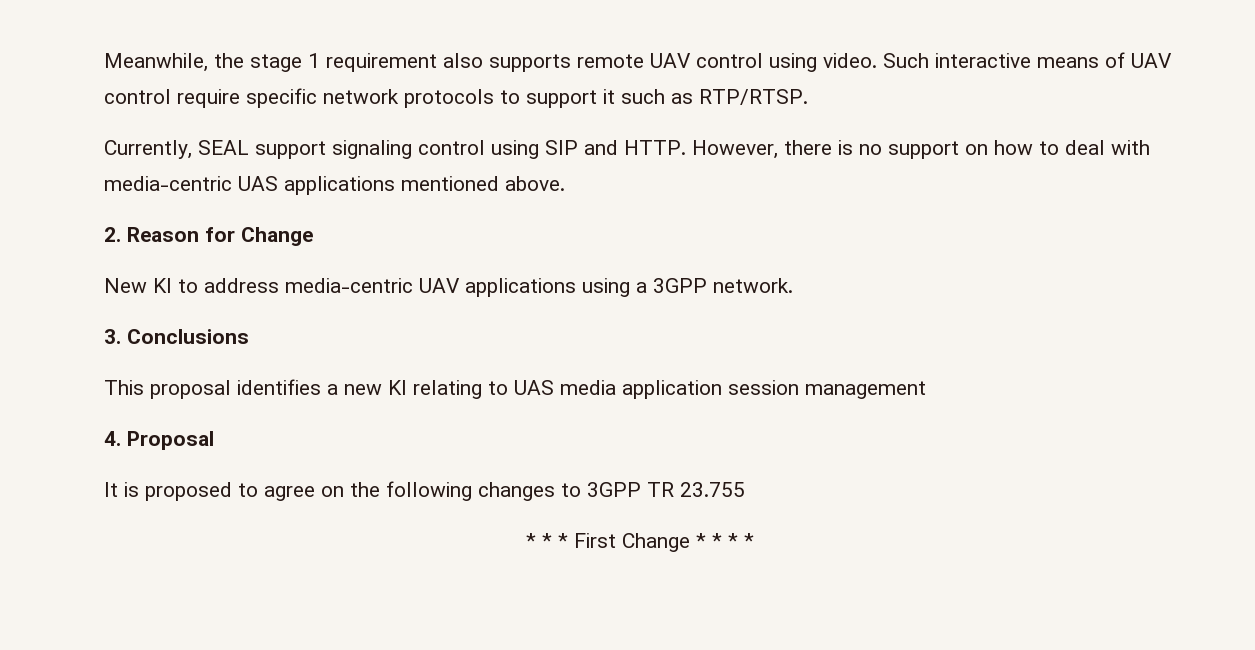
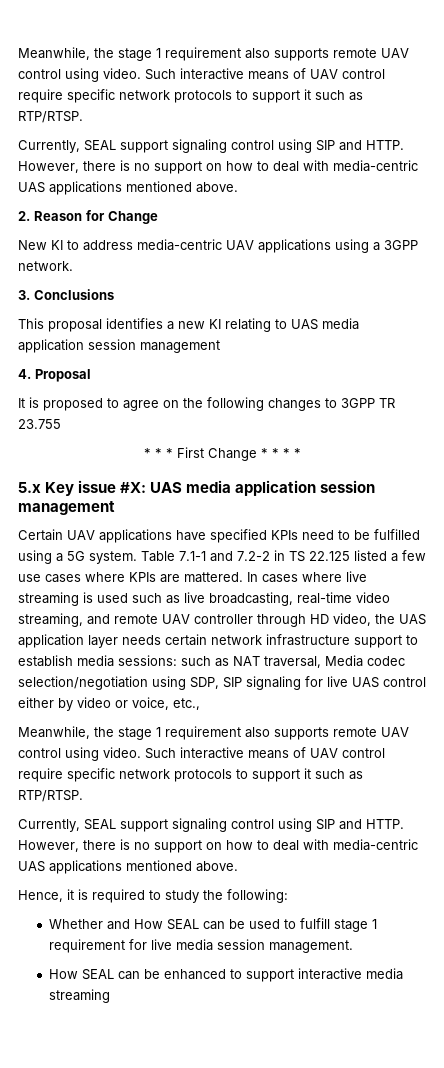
(754, 540) none -> [18,480,376,496] [18,501,115,515] [18,529,420,543] [18,550,426,564] [18,571,367,583] [18,592,390,606] [18,613,426,627] [18,634,418,648] [18,655,405,668] [18,676,426,690] [18,697,200,711] [18,726,409,740] [18,747,385,761] [18,768,363,782] [18,790,83,802] [18,818,404,832] [18,839,418,853] [18,860,238,874] [18,889,288,903] [48,918,377,932] [48,939,353,953] [48,968,403,982] [48,989,110,1003] // 5.x Key issue #X: UAS media application session management // Certain UAV applications have specified KPIs need to be fulfilled using a 5G system. Table 7.1-1 and 7.2-2 in TS 22.125 listed a few use cases where KPIs are mattered. In cases where live streaming is used such as live broadcasting, real-time video streaming, and remote UAV controller through HD video, the UAS application layer needs certain network infrastructure support to establish media sessions: such as NAT traversal, Media codec selection/negotiation using SDP, SIP signaling for live UAS control either by video or voice, etc., // Meanwhile, the stage 1 requirement also supports remote UAV control using video. Such interactive means of UAV control require specific network protocols to support it such as RTP/RTSP. // Currently, SEAL support signaling control using SIP and HTTP. However, there is no support on how to deal with media-centric UAS applications mentioned above. // Hence, it is required to study the following: // Whether and How SEAL can be used to fulfill stage 1 requirement for live media session management. // How SEAL can be enhanced to support interactive media streaming

